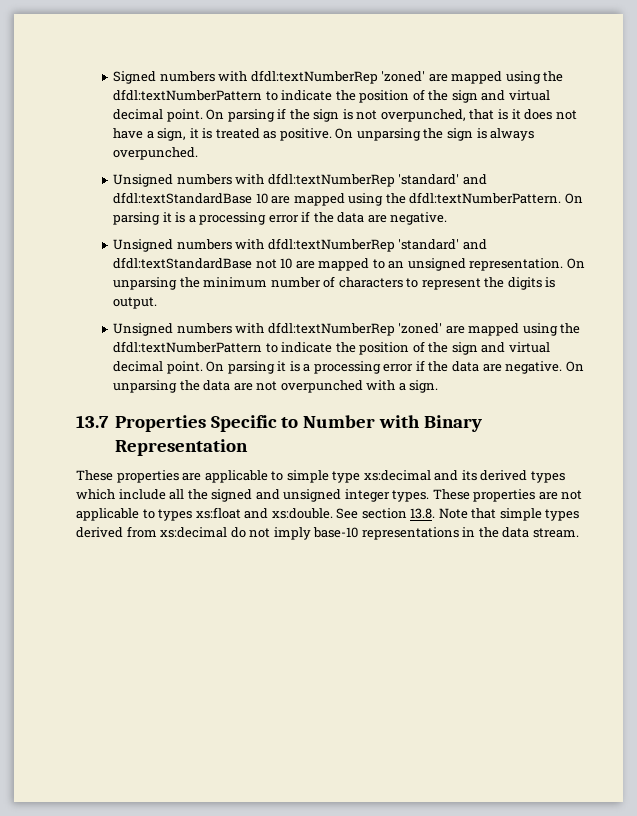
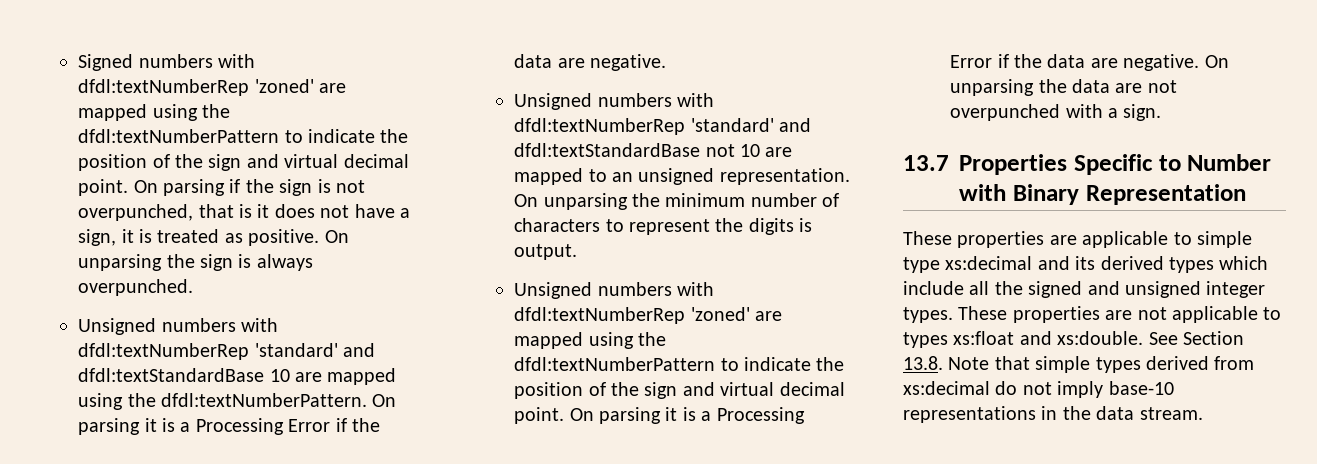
[199,212,299,225] processing error -> [195,418,331,435] Processing Error
[313,361,414,374] processing error -> [716,407,805,424] [950,55,993,68] Processing Error
[361,508,407,519] section -> [1183,331,1244,345] Section

